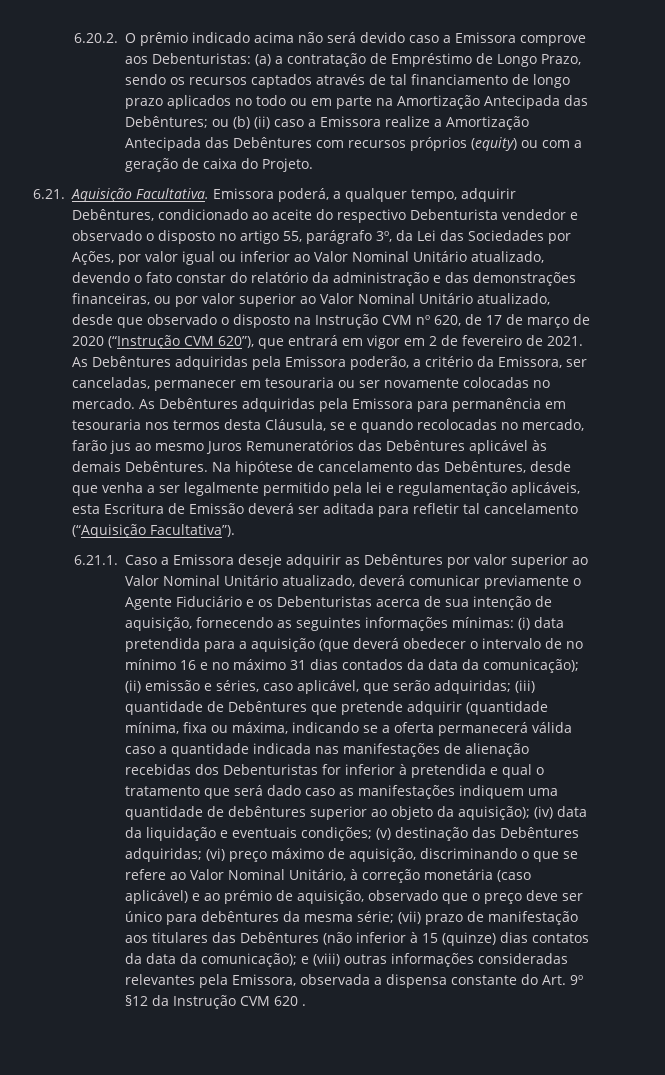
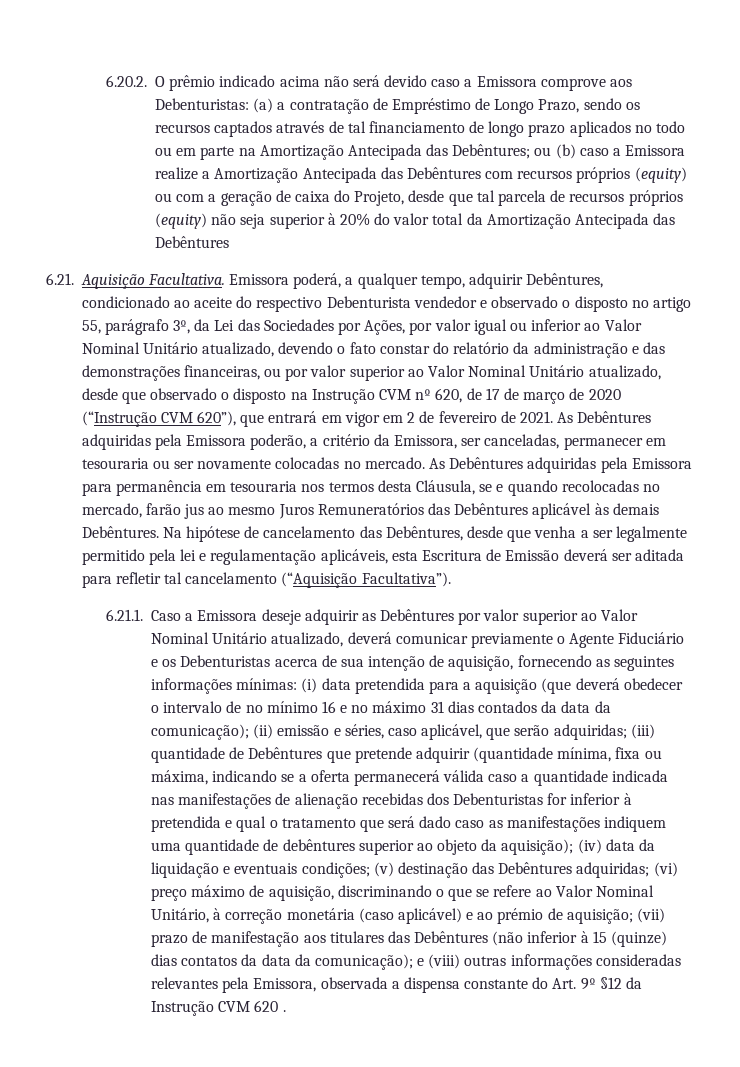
[254,116,271,129] (ii) -> (576, 151) none
[262,158,314,172] Projeto. -> [354,190,683,206] [154,213,676,229] [154,236,229,248] Projeto, desde que tal parcela de recursos próprios (equity) não seja superior à 20% do valor total da Amortização Antecipada das Debêntures
[297,890,584,904] [125,911,395,925] aquisição, observado que o preço deve ser único para debêntures da mesma série; -> [566,909,633,924] aquisição;

